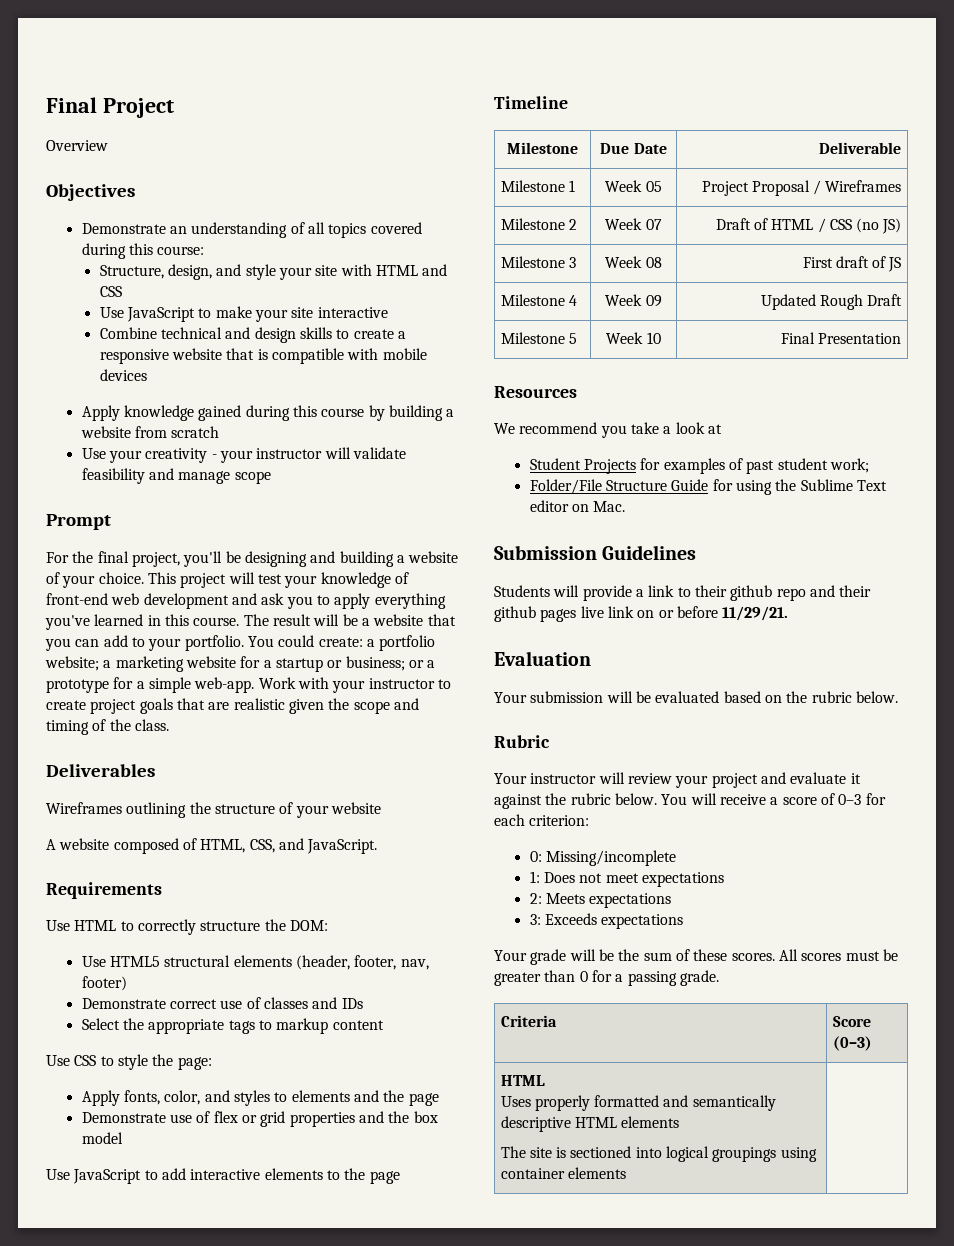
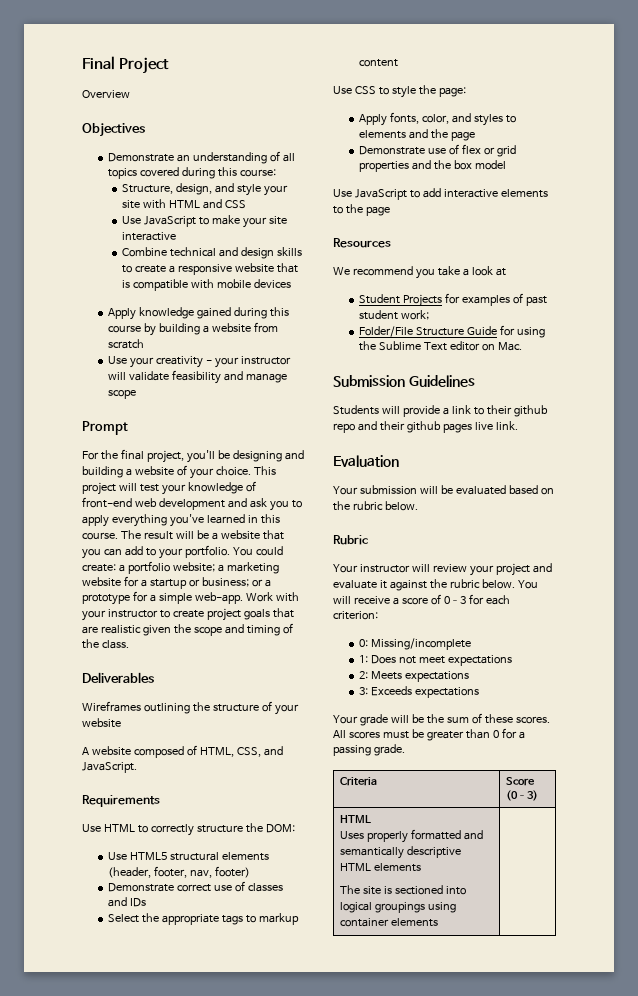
[494,96,568,109] [507,142,578,154] [600,143,667,154] [819,142,902,154] [500,180,575,192] [605,180,662,192] [701,180,902,196] [500,218,577,230] [605,218,662,230] [715,218,902,234] [500,256,576,268] [605,256,662,268] [802,256,902,272] [500,294,577,306] [605,294,662,307] [760,294,903,310] [500,332,577,344] [606,332,661,344] [781,332,902,344] // Timeline // Milestone | Due Date | Deliverable // Milestone 1 | Week 05 | Project Proposal / Wireframes // Milestone 2 | Week 07 | Draft of HTML / CSS (no JS) // Milestone 3 | Week 08 | First draft of JS // Milestone 4 | Week 09 | Updated Rough Draft // Milestone 5 | Week 10 | Final Presentation -> (390, 211) none
[607,606,789,621] link on or before 11/29/21. -> [495,421,518,430] link.

